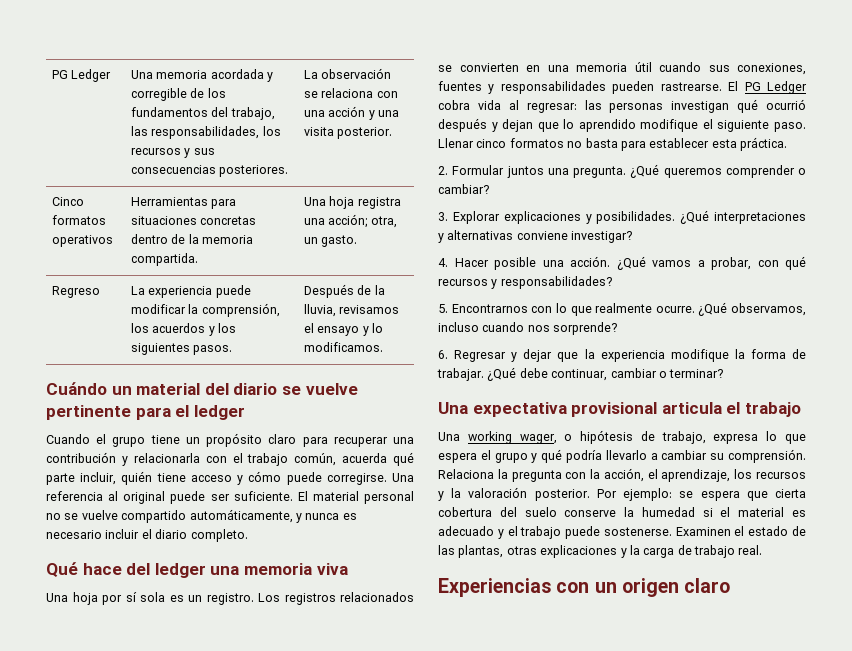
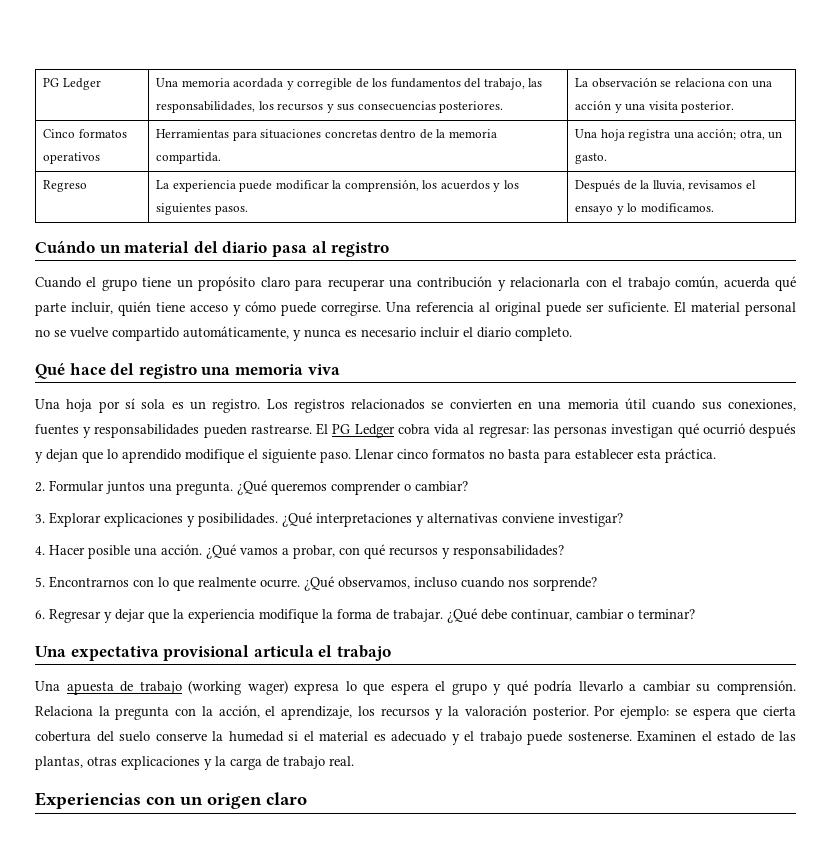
[281,383,358,395] [46,405,245,420] se vuelve pertinente para el ledger -> [271,241,390,257] pasa al registro
[154,563,206,578] ledger -> [138,364,197,379] registro
[467,430,706,444] working wager, o hipótesis de trabajo, -> [66,680,288,695] apuesta de trabajo (working wager)

